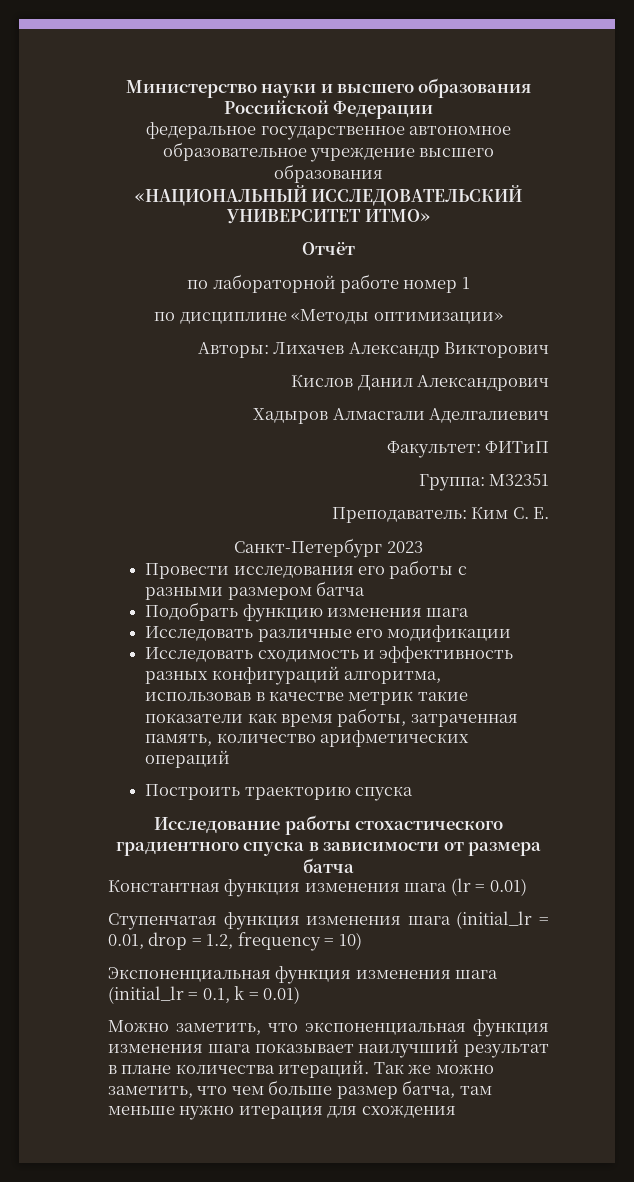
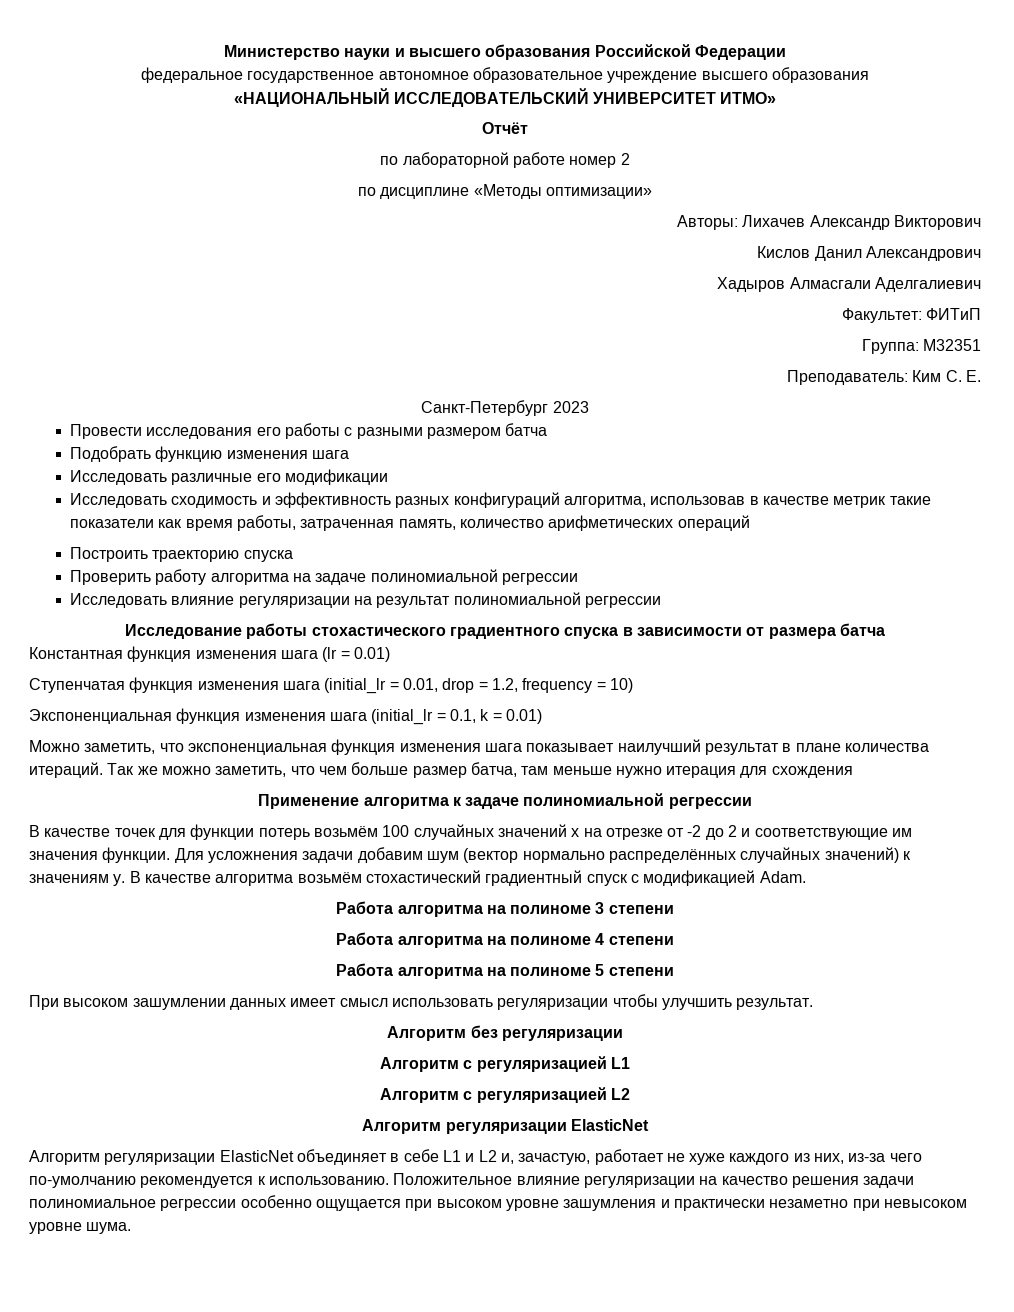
[461,277,470,289] 1 -> [620,153,630,165] 2
(414, 793) none -> [70,569,578,585] [70,592,661,608] // Проверить работу алгоритма на задаче полиномиальной регрессии // Исследовать влияние регуляризации на результат полиномиальной регрессии
(456, 1111) none -> [258,793,752,809] [29,824,913,840] [29,847,911,863] [29,870,806,886] [336,901,674,917] [336,932,674,948] [336,963,674,979] [29,994,814,1010] [387,1025,623,1041] [380,1056,630,1072] [380,1087,630,1103] [362,1119,649,1134] [29,1149,922,1165] [29,1173,915,1188] [29,1195,967,1211] [29,1222,132,1234] // Применение алгоритма к задаче полиномиальной регрессии // В качестве точек для функции потерь возьмём 100 случайных значений x на отрезке от -2 до 2 и соответствующие им значения функции. Для усложнения задачи добавим шум (вектор нормально распределённых случайных значений) к значениям y. В качестве алгоритма возьмём стохастический градиентный спуск с модификацией Adam. // Работа алгоритма на полиноме 3 степени // Работа алгоритма на полиноме 4 степени // Работа алгоритма на полиноме 5 степени // При высоком зашумлении данных имеет смысл использовать регуляризации чтобы улучшить результат. // Алгоритм без регуляризации // Алгоритм с регуляризацией L1 // Алгоритм с регуляризацией L2 // Алгоритм регуляризации ElasticNet // Алгоритм регуляризации ElasticNet объединяет в себе L1 и L2 и, зачастую, работает не хуже каждого из них, из-за чего по-умолчанию рекомендуется к использованию. Положительное влияние регуляризации на качество решения задачи полиномиальное регрессии особенно ощущается при высоком уровне зашумления и практически незаметно при невысоком уровне шума.

